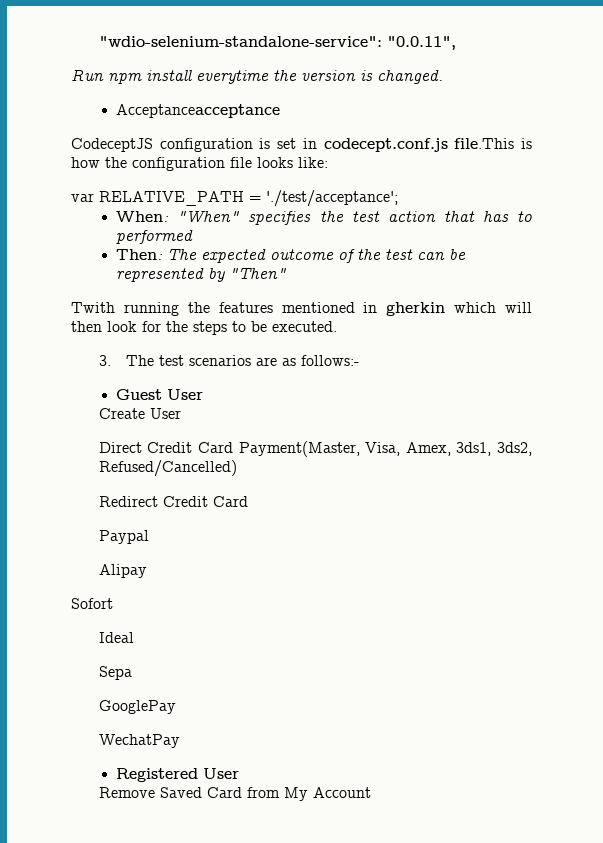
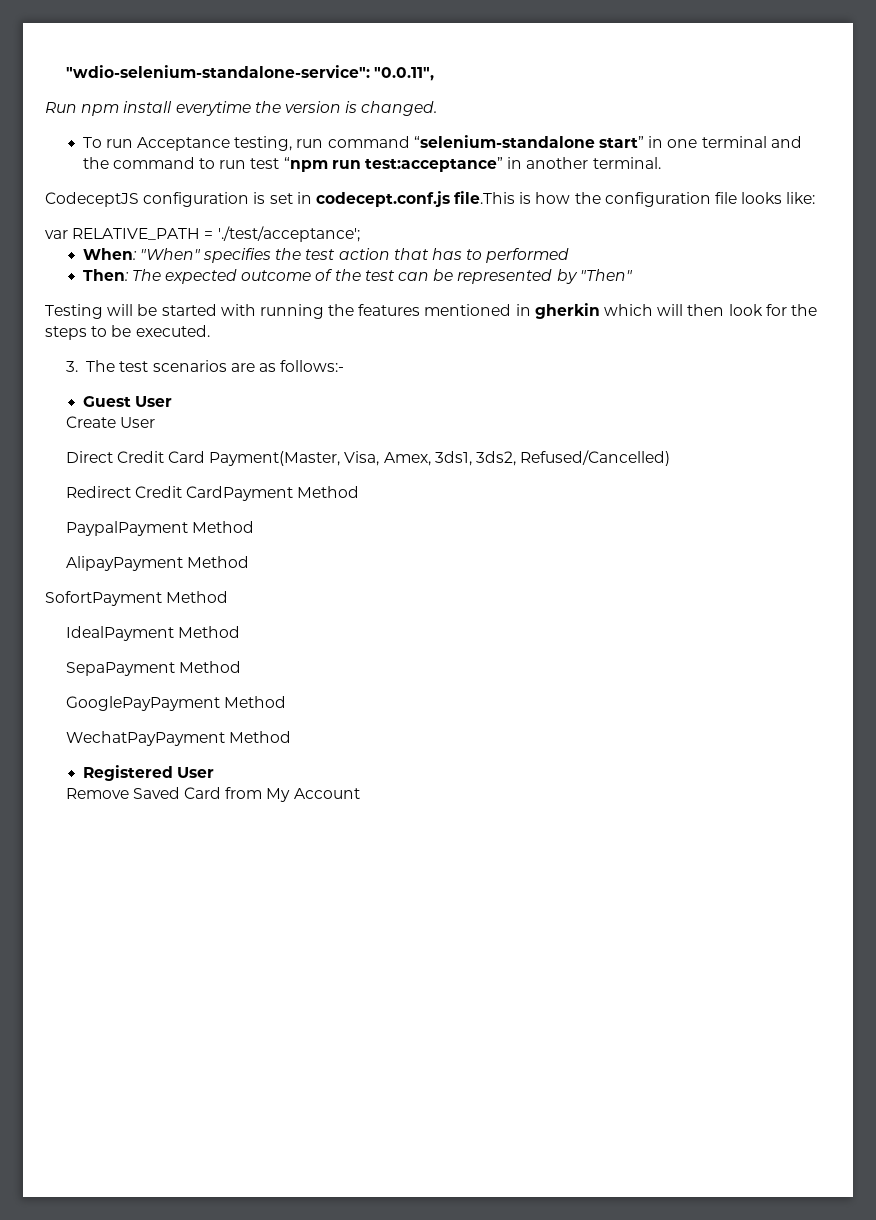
[116,104,281,118] Acceptanceacceptance -> [82,135,802,151] [82,157,661,172] To run Acceptance testing, run command “selenium-standalone start” in one terminal and the command to run test “npm run test:acceptance” in another terminal.
[71,302,115,313] Twith -> [45,304,256,319] Testing will be started with
[212,496,248,507] [98,530,149,544] [98,564,147,578] [71,598,113,609] [98,632,134,643] [98,666,132,680] [98,700,176,714] [98,734,180,748] Card // Paypal // Alipay // Sofort // Ideal // Sepa // GooglePay // WechatPay -> [185,486,360,501] [65,521,254,536] [65,556,249,571] [45,591,229,606] [65,626,240,641] [65,661,241,676] [65,696,286,711] [65,731,291,746] CardPayment Method // PaypalPayment Method // AlipayPayment Method // SofortPayment Method // IdealPayment Method // SepaPayment Method // GooglePayPayment Method // WechatPayPayment Method

